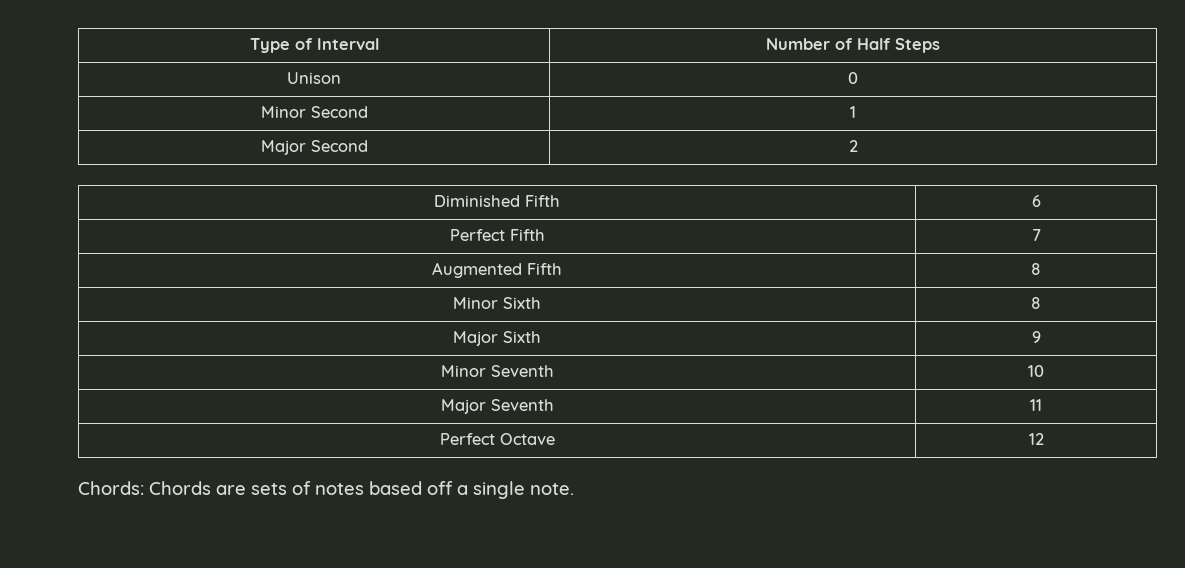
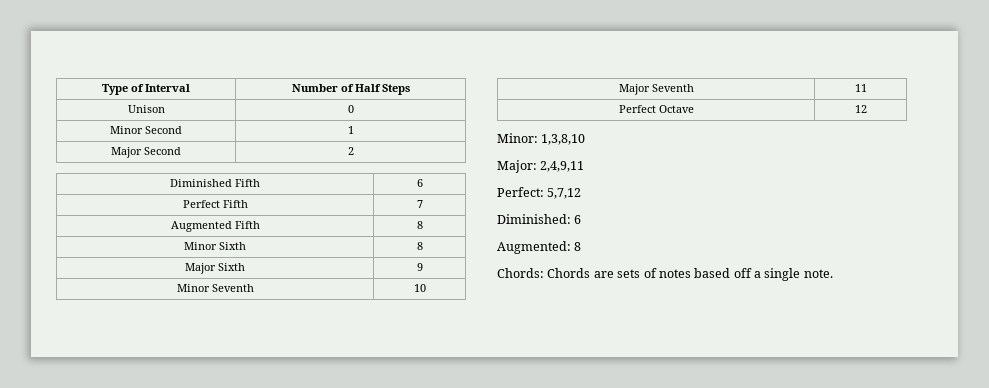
(1044, 439) none -> [497,133,586,145] [497,160,585,173] [497,187,582,199] [497,214,582,224] [497,241,582,254] // Minor: 1,3,8,10 // Major: 2,4,9,11 // Perfect: 5,7,12 // Diminished: 6 // Augmented: 8

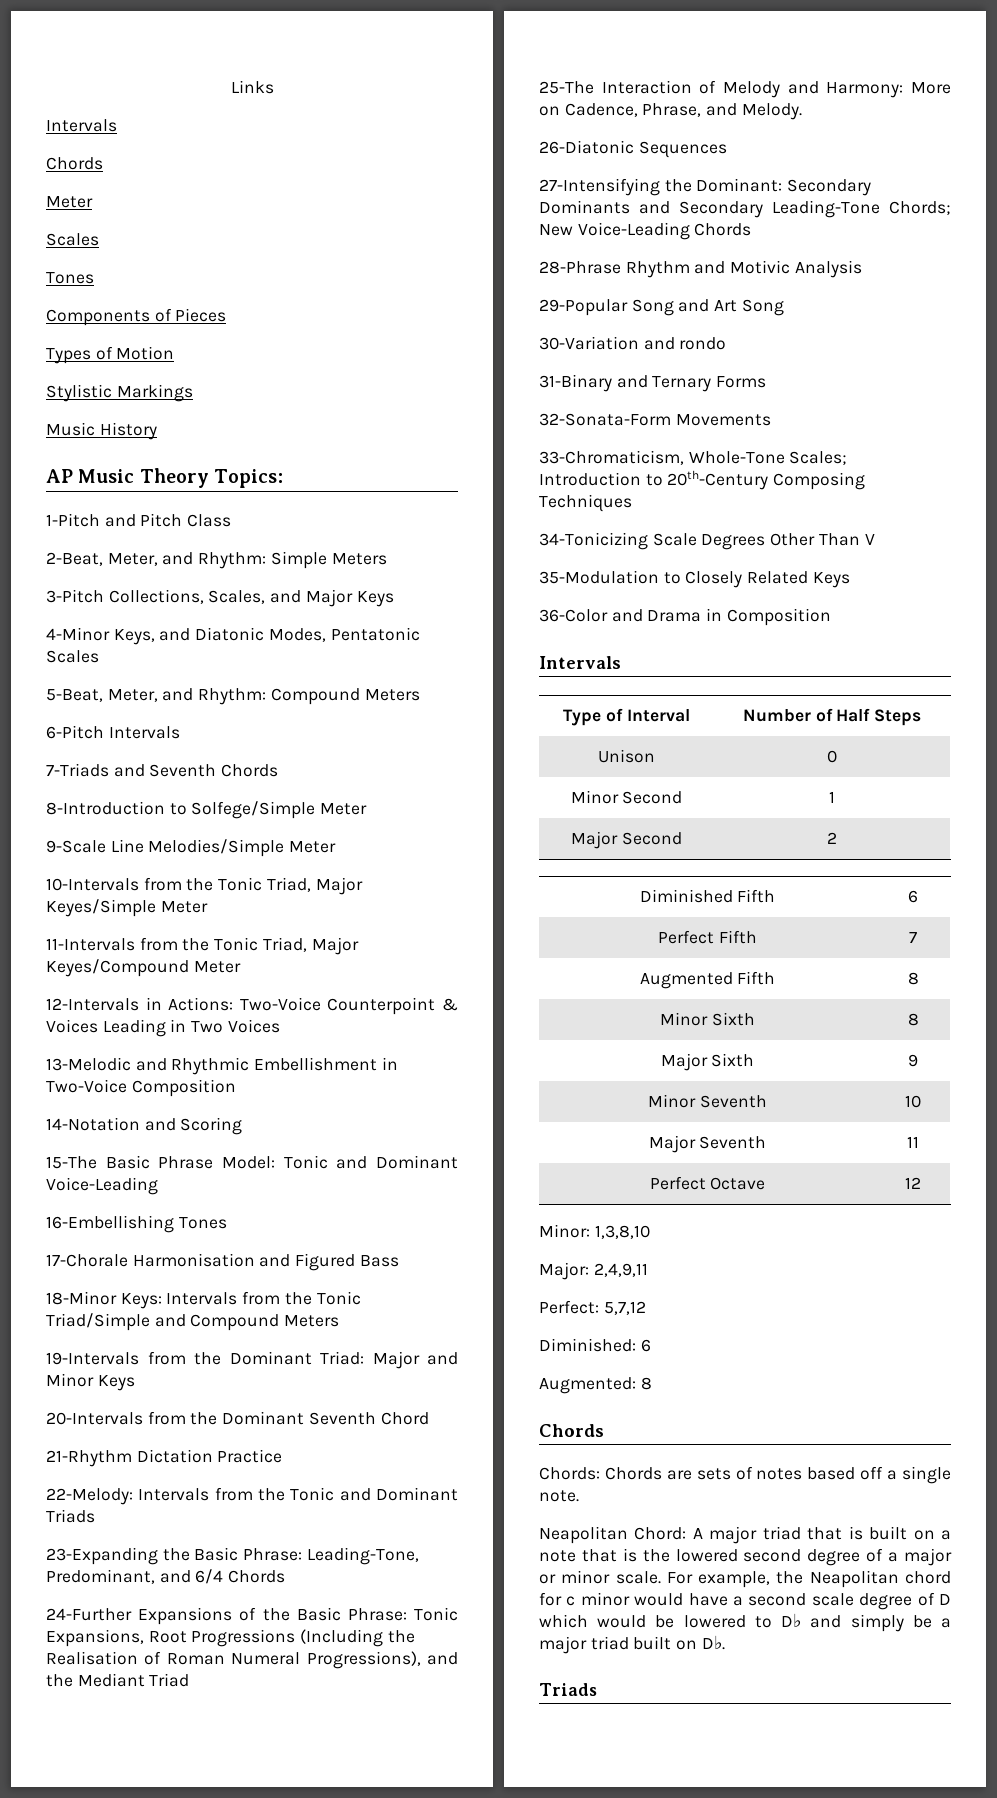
(102, 89) none -> [230,80,274,94] [46,119,117,132] [46,157,103,170] [46,196,93,208] [46,233,99,246] [46,272,94,284] [46,308,227,326] [46,346,175,364] [46,384,193,402] [46,422,157,440] [46,468,283,488] [46,513,232,527] [46,551,387,569] [46,589,394,607] [46,627,420,645] [46,650,99,663] [46,688,420,705] [46,725,180,739] [46,763,279,777] [46,801,368,819] [46,839,337,857] [46,877,363,895] [46,899,208,917] [46,937,359,955] [46,959,241,977] [46,997,458,1015] [46,1019,280,1037] [46,1057,398,1075] [46,1079,236,1097] [46,1117,243,1135] [46,1155,458,1169] [46,1177,158,1195] [46,1215,227,1233] [46,1253,399,1271] [46,1291,361,1309] [46,1313,340,1331] [46,1351,458,1369] [46,1373,135,1391] [46,1411,429,1425] [46,1449,283,1467] [46,1487,458,1505] [46,1509,95,1523] [46,1547,419,1565] [46,1569,286,1584] [46,1607,458,1625] [46,1629,415,1647] [46,1651,458,1669] [46,1673,190,1687] [539,80,951,98] [539,103,802,120] [539,140,727,158] [539,178,872,196] [539,200,951,218] [539,222,752,240] [539,260,862,278] [539,299,784,316] [539,336,727,350] [539,374,767,392] [539,413,771,426] [539,450,848,465] [539,470,866,490] [539,494,632,512] [539,532,875,550] [539,570,850,588] [539,608,831,626] [539,656,621,669] Links // Intervals // Chords // Meter // Scales // Tones // Components of Pieces // Types of Motion // Stylistic Markings // Music History // AP Music Theory Topics: // 1-Pitch and Pitch Class // 2-Beat, Meter, and Rhythm: Simple Meters // 3-Pitch Collections, Scales, and Major Keys // 4-Minor Keys, and Diatonic Modes, Pentatonic Scales // 5-Beat, Meter, and Rhythm: Compound Meters // 6-Pitch Intervals // 7-Triads and Seventh Chords // 8-Introduction to Solfege/Simple Meter // 9-Scale Line Melodies/Simple Meter // 10-Intervals from the Tonic Triad, Major Keyes/Simple Meter // 11-Intervals from the Tonic Triad, Major Keyes/Compound Meter // 12-Intervals in Actions: Two-Voice Counterpoint & Voices Leading in Two Voices // 13-Melodic and Rhythmic Embellishment in Two-Voice Composition // 14-Notation and Scoring // 15-The Basic Phrase Model: Tonic and Dominant Voice-Leading // 16-Embellishing Tones // 17-Chorale Harmonisation and Figured Bass // 18-Minor Keys: Intervals from the Tonic Triad/Simple and Compound Meters // 19-Intervals from the Dominant Triad: Major and Minor Keys // 20-Intervals from the Dominant Seventh Chord // 21-Rhythm Dictation Practice // 22-Melody: Intervals from the Tonic and Dominant Triads // 23-Expanding the Basic Phrase: Leading-Tone, Predominant, and 6/4 Chords // 24-Further Expansions of the Basic Phrase: Tonic Expansions, Root Progressions (Including the Realisation of Roman Numeral Progressions), and the Mediant Triad // 25-The Interaction of Melody and Harmony: More on Cadence, Phrase, and Melody. // 26-Diatonic Sequences // 27-Intensifying the Dominant: Secondary Dominants and Secondary Leading-Tone Chords; New Voice-Leading Chords // 28-Phrase Rhythm and Motivic Analysis // 29-Popular Song and Art Song // 30-Variation and rondo // 31-Binary and Ternary Forms // 32-Sonata-Form Movements // 33-Chromaticism, Whole-Tone Scales; Introduction to 20th-Century Composing Techniques // 34-Tonicizing Scale Degrees Other Than V // 35-Modulation to Closely Related Keys // 36-Color and Drama in Composition // Intervals //
(582, 246) none -> [539,1424,604,1437] // Chords
(833, 273) none -> [539,1526,951,1544] [539,1548,953,1566] [539,1570,951,1588] [539,1592,951,1610] [539,1613,951,1632] [539,1635,725,1654] [539,1683,597,1696] // Neapolitan Chord: A major triad that is built on a note that is the lowered second degree of a major or minor scale. For example, the Neapolitan chord for c minor would have a second scale degree of D which would be lowered to D♭ and simply be a major triad built on D♭. // Triads

